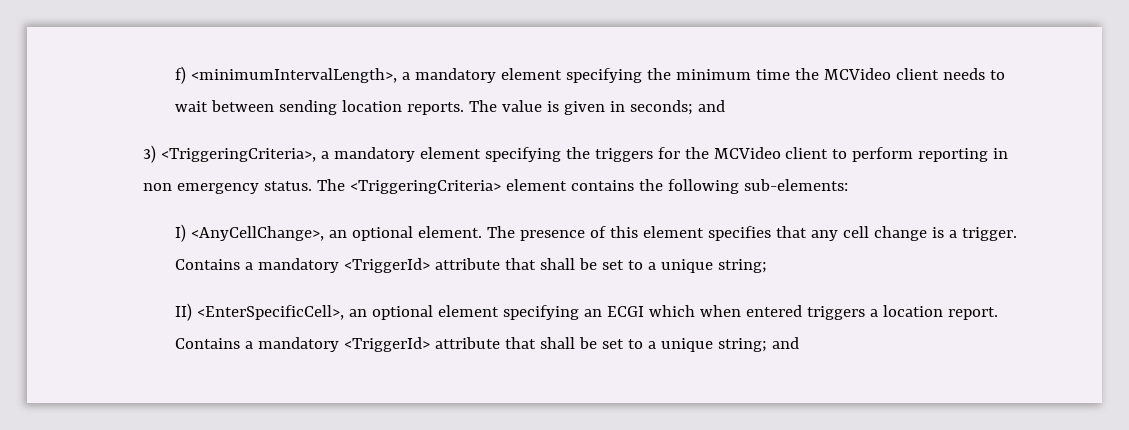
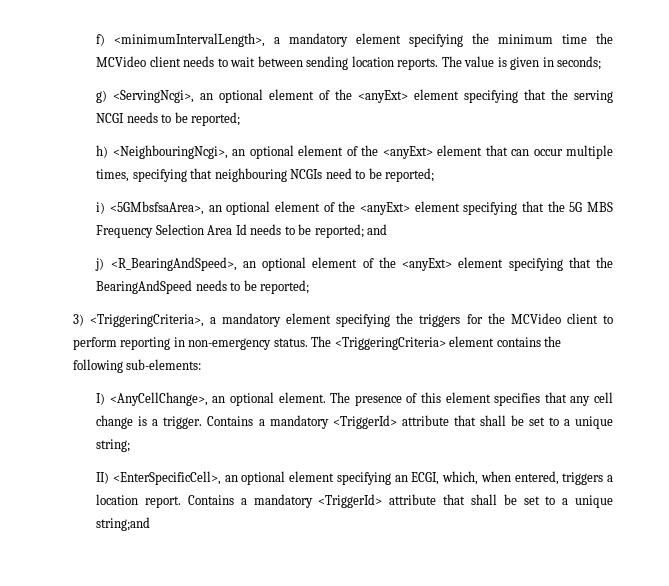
[698,100,726,112] and -> [96,89,613,103] [96,112,241,126] [96,145,613,159] [96,168,435,182] [96,201,613,215] [96,224,388,238] [95,257,613,271] [96,280,310,294] // g) <ServingNcgi>, an optional element of the <anyExt> element specifying that the serving NCGI needs to be reported; // h) <NeighbouringNcgi>, an optional element of the <anyExt> element that can occur multiple times, specifying that neighbouring NCGIs need to be reported; // i) <5GMbsfsaArea>, an optional element of the <anyExt> element specifying that the 5G MBS Frequency Selection Area Id needs to be reported; and // j) <R_BearingAndSpeed>, an optional element of the <anyExt> element specifying that the BearingAndSpeed needs to be reported;
[142,183,259,194] non emergency -> [188,338,272,350] non-emergency
[607,305,803,317] ECGI which when entered -> [411,471,559,485] ECGI, which, when entered,
[718,337,800,352] string; and -> [96,517,151,531] string;and

